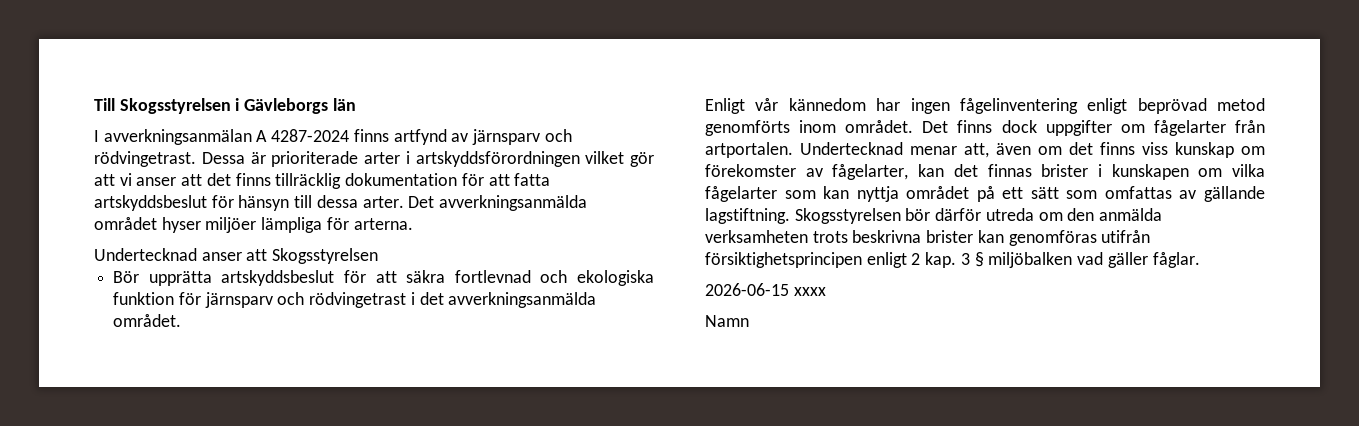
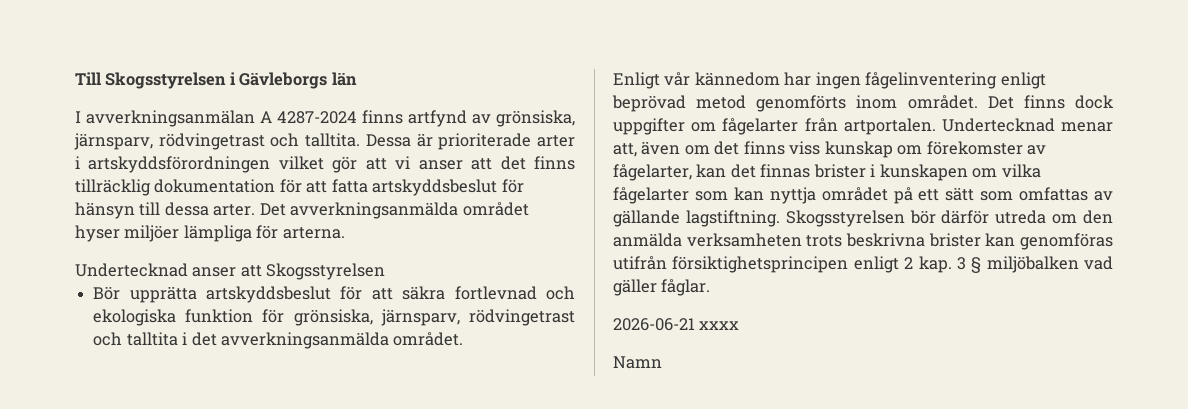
[472,129,572,145] [94,151,196,167] järnsparv och rödvingetrast. -> [496,110,575,127] [74,133,361,150] grönsiska, järnsparv, rödvingetrast och talltita.
[204,292,407,308] järnsparv och rödvingetrast -> [293,309,576,326] [93,332,178,346] grönsiska, järnsparv, rödvingetrast och talltita
[705,283,789,296] 2026-06-15 -> [613,318,695,331] 2026-06-21

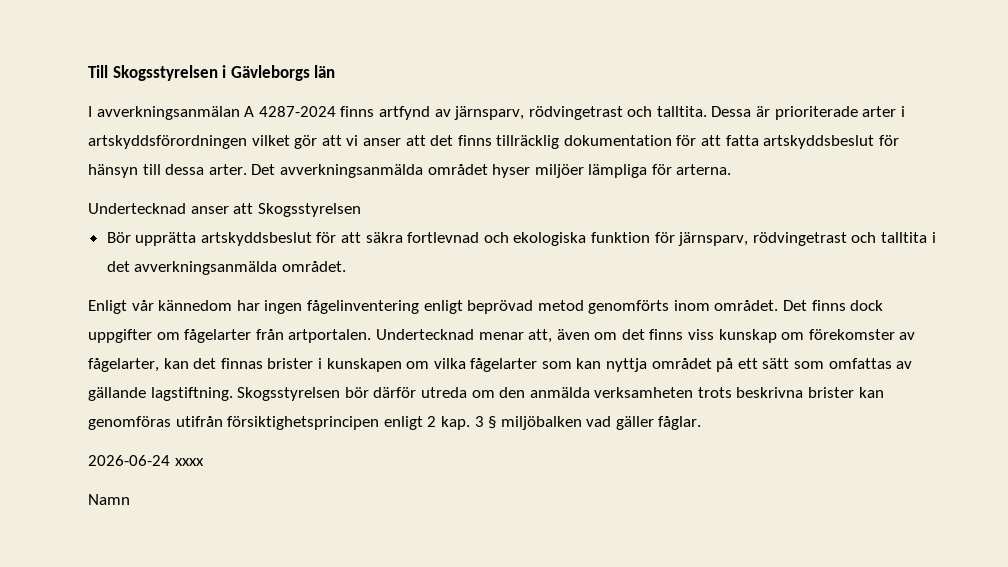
[496,110,575,127] grönsiska, -> (451, 113) none
[293,309,373,326] grönsiska, -> (675, 237) none
[613,318,695,331] 2026-06-21 -> [88,455,170,466] 2026-06-24

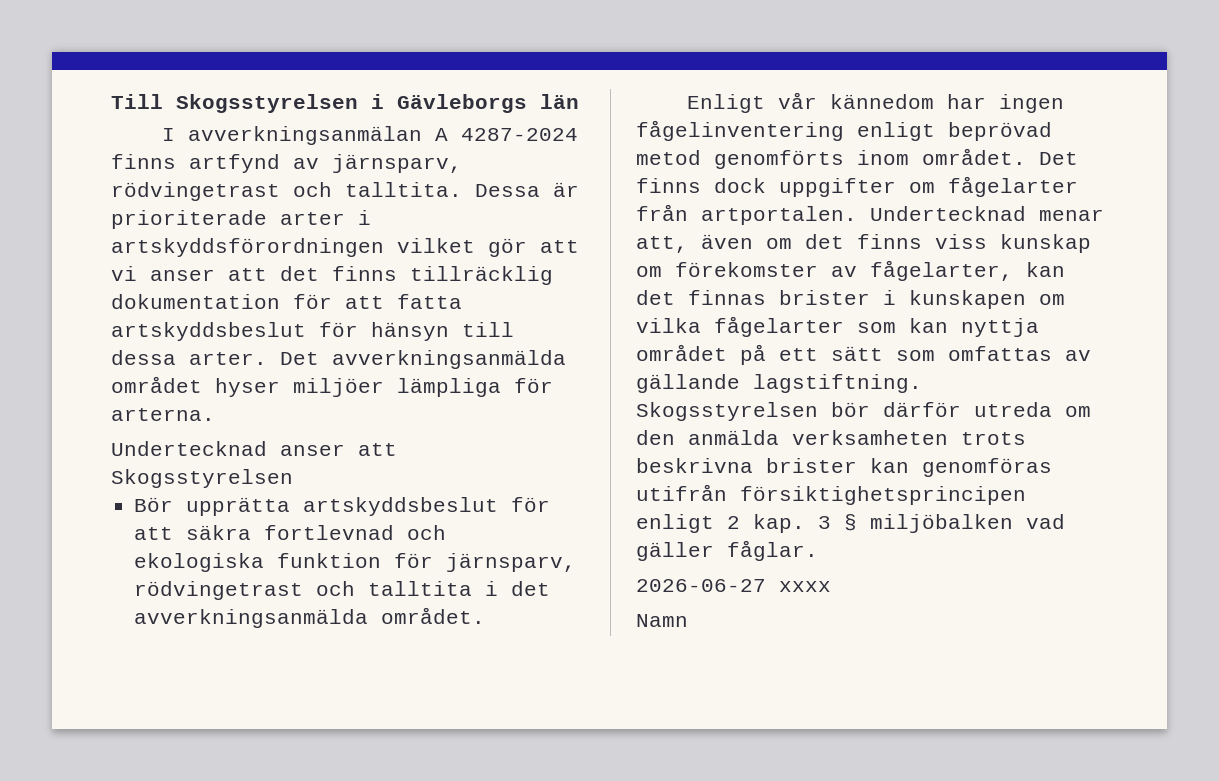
[88,455,170,466] 2026-06-24 -> [636,579,766,592] 2026-06-27

